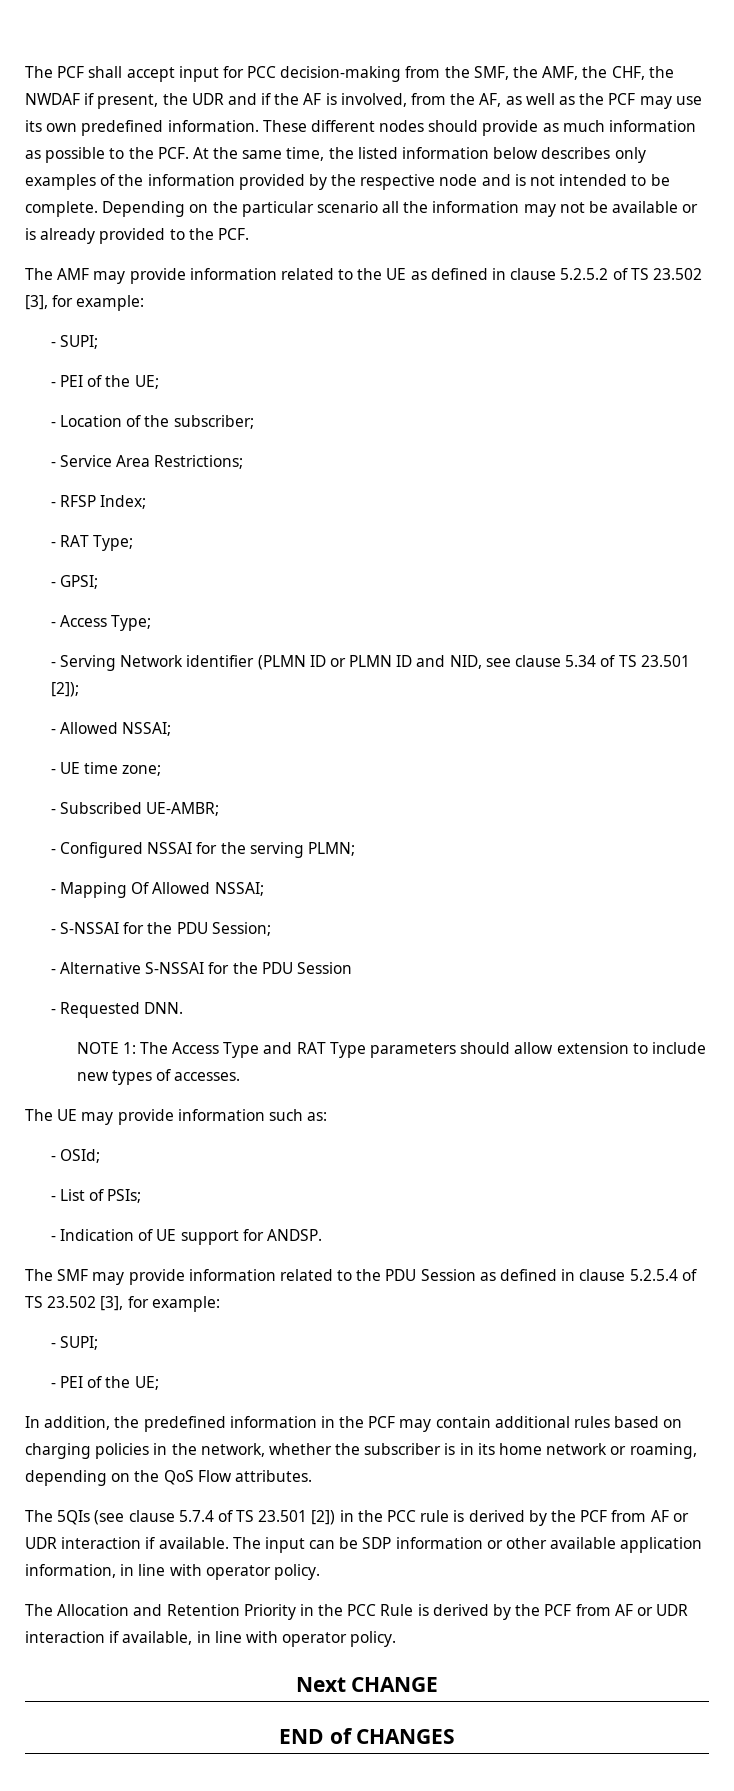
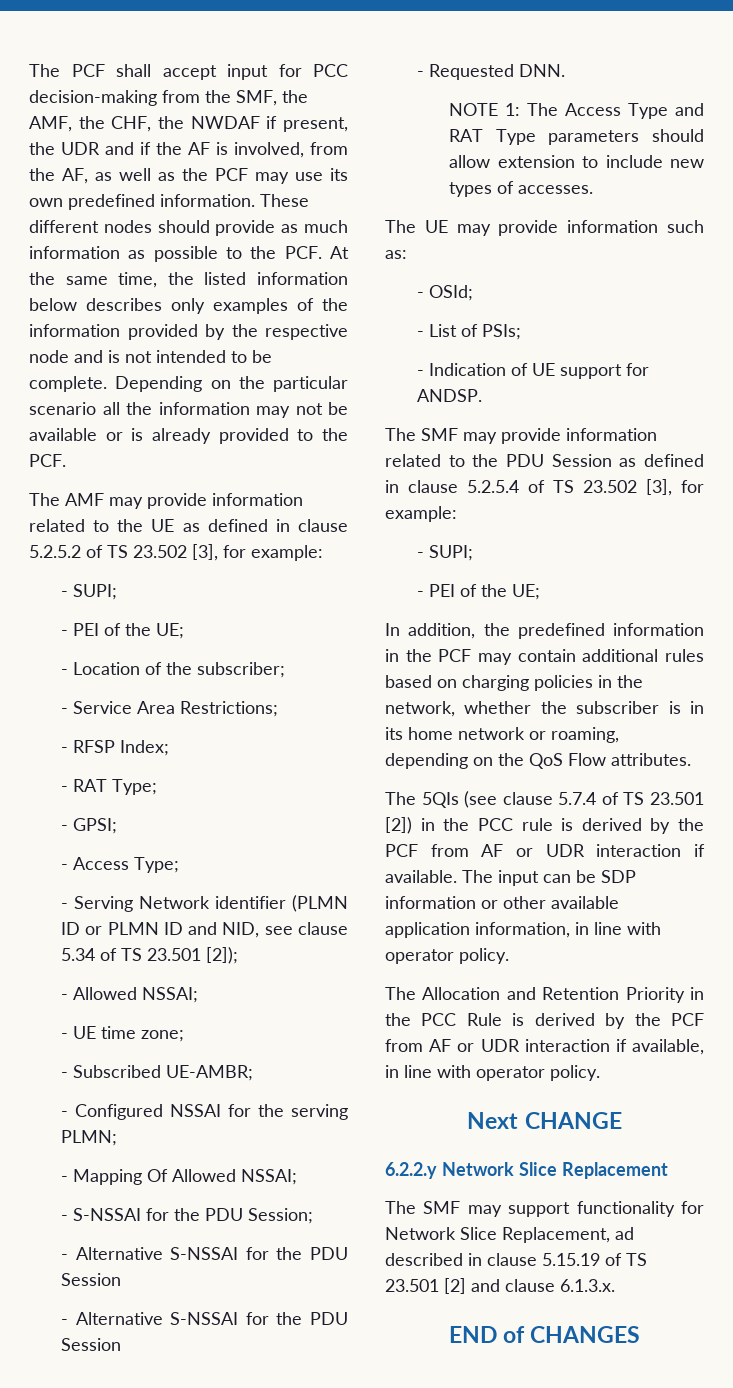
(352, 968) none -> [61,1312,349,1325] [61,1338,122,1351] // - Alternative S-NSSAI for the PDU Session
(439, 1684) none -> [385,1162,668,1179] [385,1201,704,1217] [385,1227,634,1243] [385,1253,647,1266] [385,1278,615,1294] // 6.2.2.y Network Slice Replacement // The SMF may support functionality for Network Slice Replacement, ad described in clause 5.15.19 of TS 23.501 [2] and clause 6.1.3.x.

